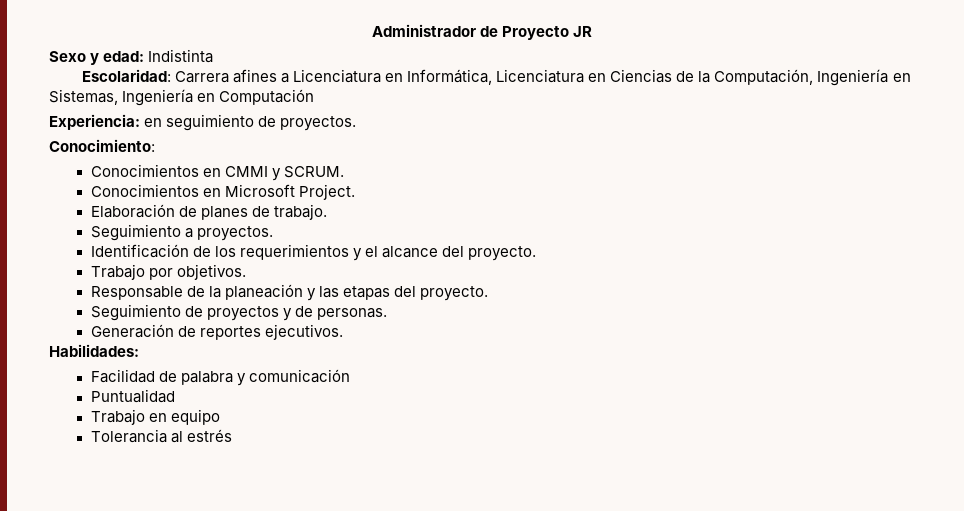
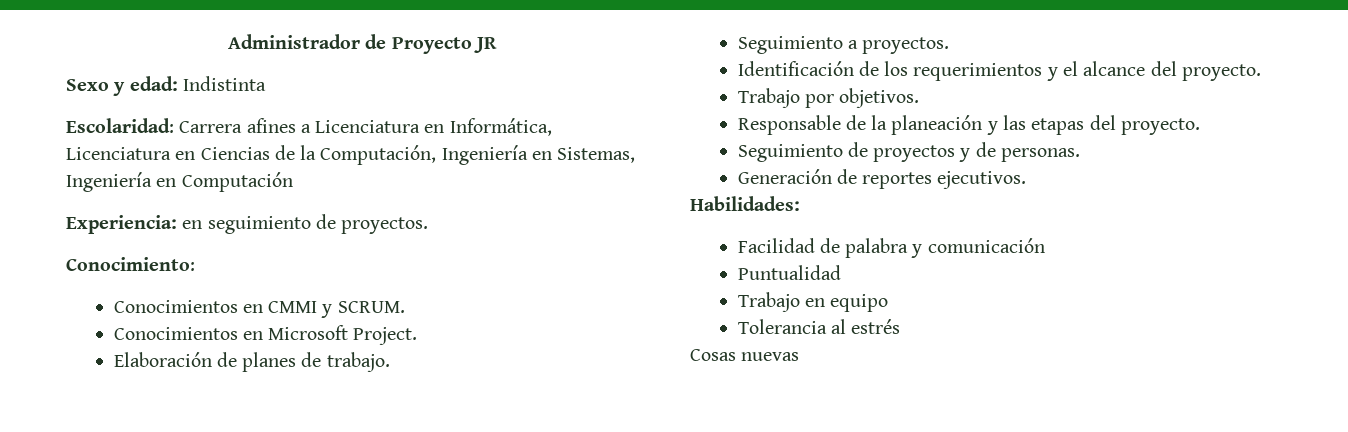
(232, 435) none -> [690,349,800,361] // Cosas nuevas

